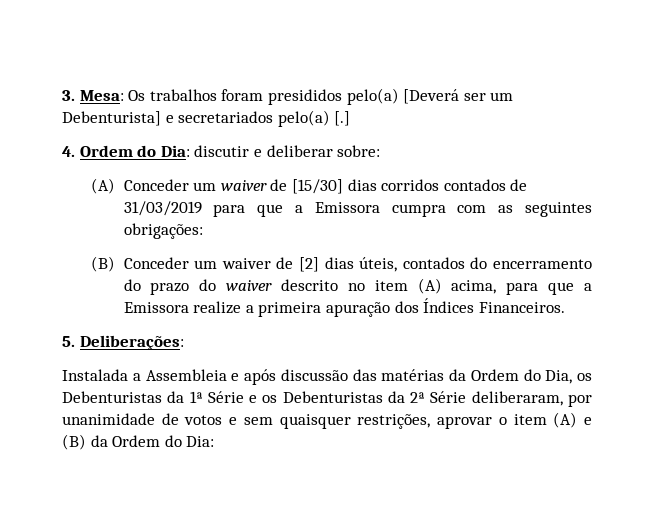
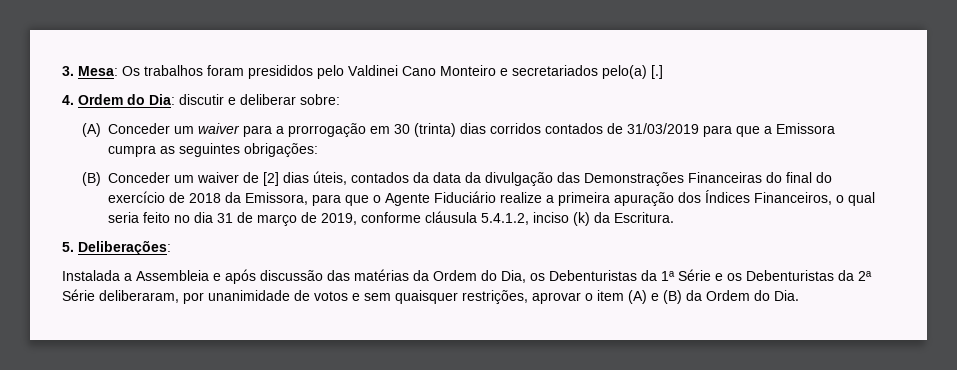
[346,88,514,105] [62,111,161,126] pelo(a) [Deverá ser um Debenturista] -> [317,65,496,79] pelo Valdinei Cano Monteiro
[270,179,343,194] de [15/30] -> [242,123,456,137] para a prorrogação em 30 (trinta)
[457,205,487,213] com -> (156, 151) none
[470,257,592,269] [123,278,592,295] [123,302,189,313] do encerramento do prazo do waiver descrito no item (A) acima, para que a Emissora -> [412,172,832,186] [107,191,496,206] da data da divulgação das Demonstrações Financeiras do final do exercício de 2018 da Emissora, para que o Agente Fiduciário
[478,302,565,313] Financeiros. -> [753,192,875,206] [107,211,674,226] Financeiros, o qual seria feito no dia 31 de março de 2019, conforme cláusula 5.4.1.2, inciso (k) da Escritura.
[186,436,215,447] Dia: -> [774,290,799,301] Dia.

